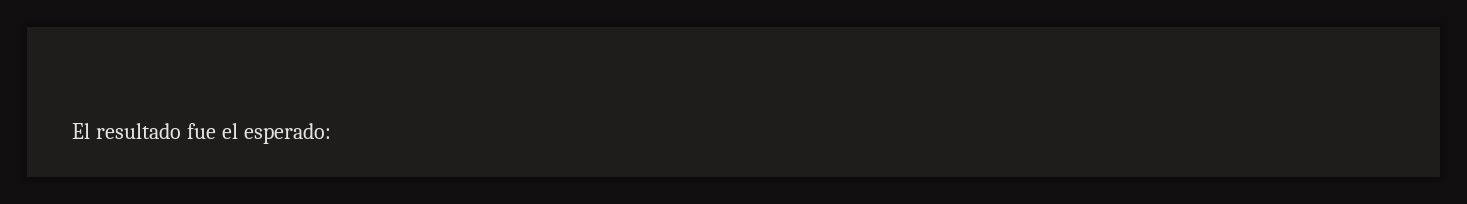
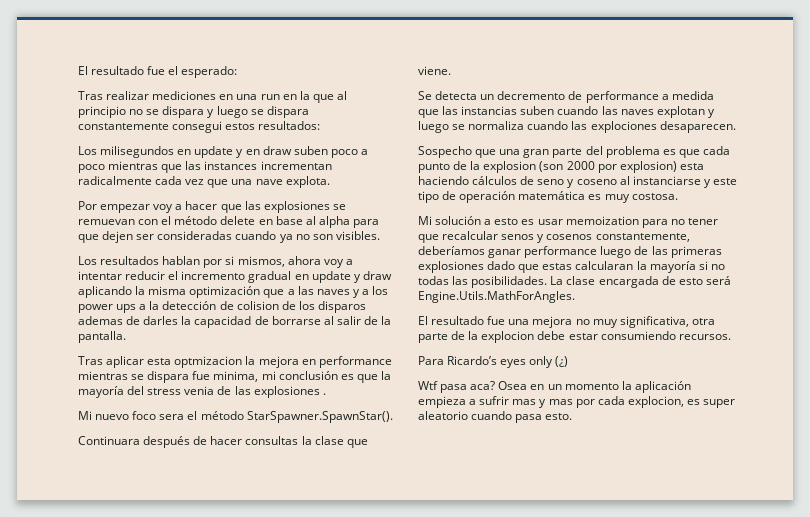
(331, 133) none -> [78,91,347,103] [78,106,309,118] [78,121,321,133] [78,146,368,158] [78,161,332,173] [78,176,330,188] [78,201,346,213] [78,216,379,228] [78,231,380,243] [78,256,353,268] [78,271,392,283] [78,286,389,298] [78,301,366,313] [78,316,392,328] [78,331,126,343] [78,356,392,368] [78,371,391,383] [78,386,326,398] [78,411,393,423] [78,436,368,448] [418,66,451,75] [418,91,714,103] [418,106,715,118] [418,121,736,133] [418,146,730,158] [418,161,704,173] [418,176,737,188] [418,191,678,203] [418,216,718,228] [418,231,690,243] [418,246,722,258] [418,261,725,273] [418,276,731,288] [418,291,575,303] [418,316,715,328] [418,331,731,343] [418,356,569,368] [418,381,691,393] [418,396,736,408] [418,411,573,423] // Tras realizar mediciones en una run en la que al principio no se dispara y luego se dispara constantemente consegui estos resultados: // Los milisegundos en update y en draw suben poco a poco mientras que las instances incrementan radicalmente cada vez que una nave explota. // Por empezar voy a hacer que las explosiones se remuevan con el método delete en base al alpha para que dejen ser consideradas cuando ya no son visibles. // Los resultados hablan por si mismos, ahora voy a intentar reducir el incremento gradual en update y draw aplicando la misma optimización que a las naves y a los power ups a la detección de colision de los disparos ademas de darles la capacidad de borrarse al salir de la pantalla. // Tras aplicar esta optmizacion la mejora en performance mientras se dispara fue minima, mi conclusión es que la mayoría del stress venia de las explosiones . // Mi nuevo foco sera el método StarSpawner.SpawnStar(). // Continuara después de hacer consultas la clase que viene. // Se detecta un decremento de performance a medida que las instancias suben cuando las naves explotan y luego se normaliza cuando las explociones desaparecen. // Sospecho que una gran parte del problema es que cada punto de la explosion (son 2000 por explosion) esta haciendo cálculos de seno y coseno al instanciarse y este tipo de operación matemática es muy costosa. // Mi solución a esto es usar memoization para no tener que recalcular senos y cosenos constantemente, deberíamos ganar performance luego de las primeras explosiones dado que estas calcularan la mayoría si no todas las posibilidades. La clase encargada de esto será Engine.Utils.MathForAngles. // El resultado fue una mejora no muy significativa, otra parte de la explocion debe estar consumiendo recursos. // Para Ricardo’s eyes only (¿) // Wtf pasa aca? Osea en un momento la aplicación empieza a sufrir mas y mas por cada explocion, es super aleatorio cuando pasa esto.

